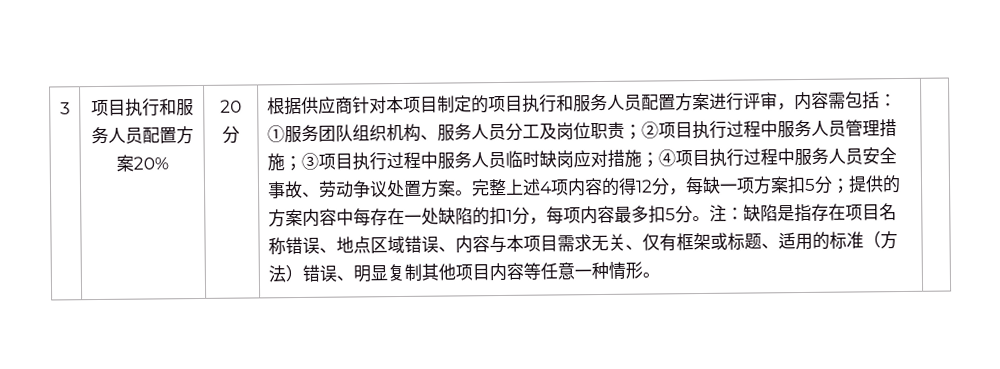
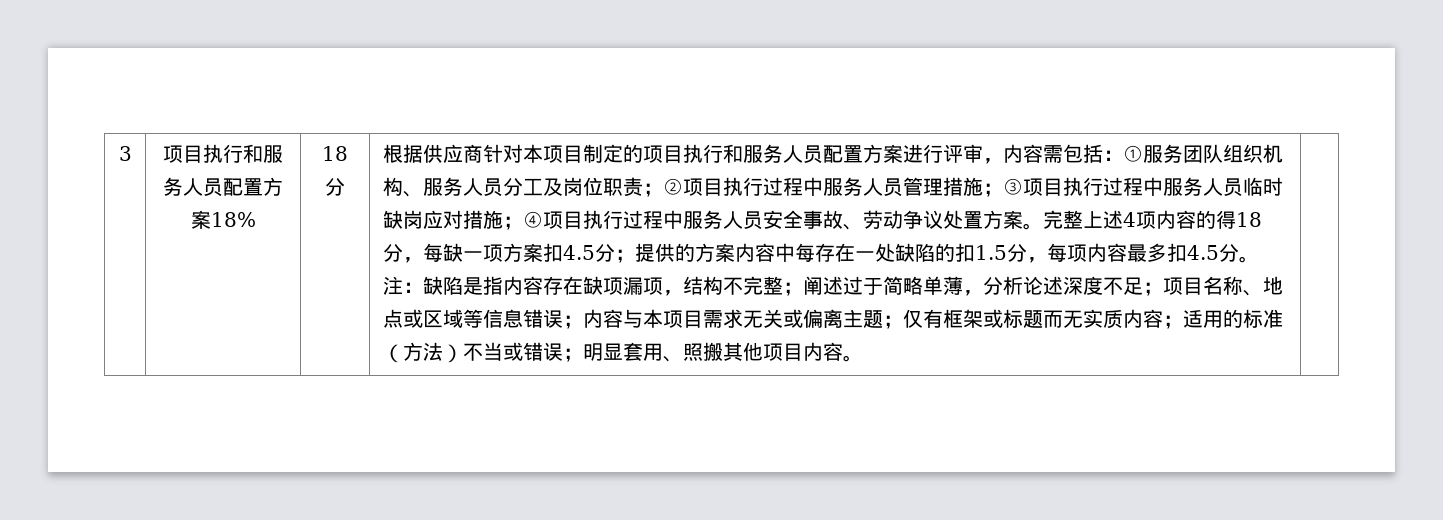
[132,156,169,170] [220,99,242,113] 20% | 20 -> [210,212,256,227] [322,146,348,161] 18% | 18
[634,179,653,193] 12 -> [1235,212,1262,227] 18
[803,178,816,191] 5 -> [562,245,595,260] 4.5
[505,209,513,222] 1 -> [974,245,1007,260] 1.5
[664,208,676,221] 5 -> [1186,245,1219,260] 4.5
[810,203,897,221] [267,235,456,255] 存在项目名称错误、地点区域错误、 -> [502,276,1283,296] [382,309,583,329] 内容存在缺项漏项，结构不完整；阐述过于简略单薄，分析论述深度不足；项目名称、地点或区域等信息错误；
[624,244,643,250] 、 -> [782,309,903,329] 或偏离主题；
[760,243,779,249] 、 -> [1042,309,1183,329] 而无实质内容；
[301,261,643,283] 错误、明显复制其他项目内容等任意一种情形 -> [462,342,843,362] 不当或错误；明显套用、照搬其他项目内容

